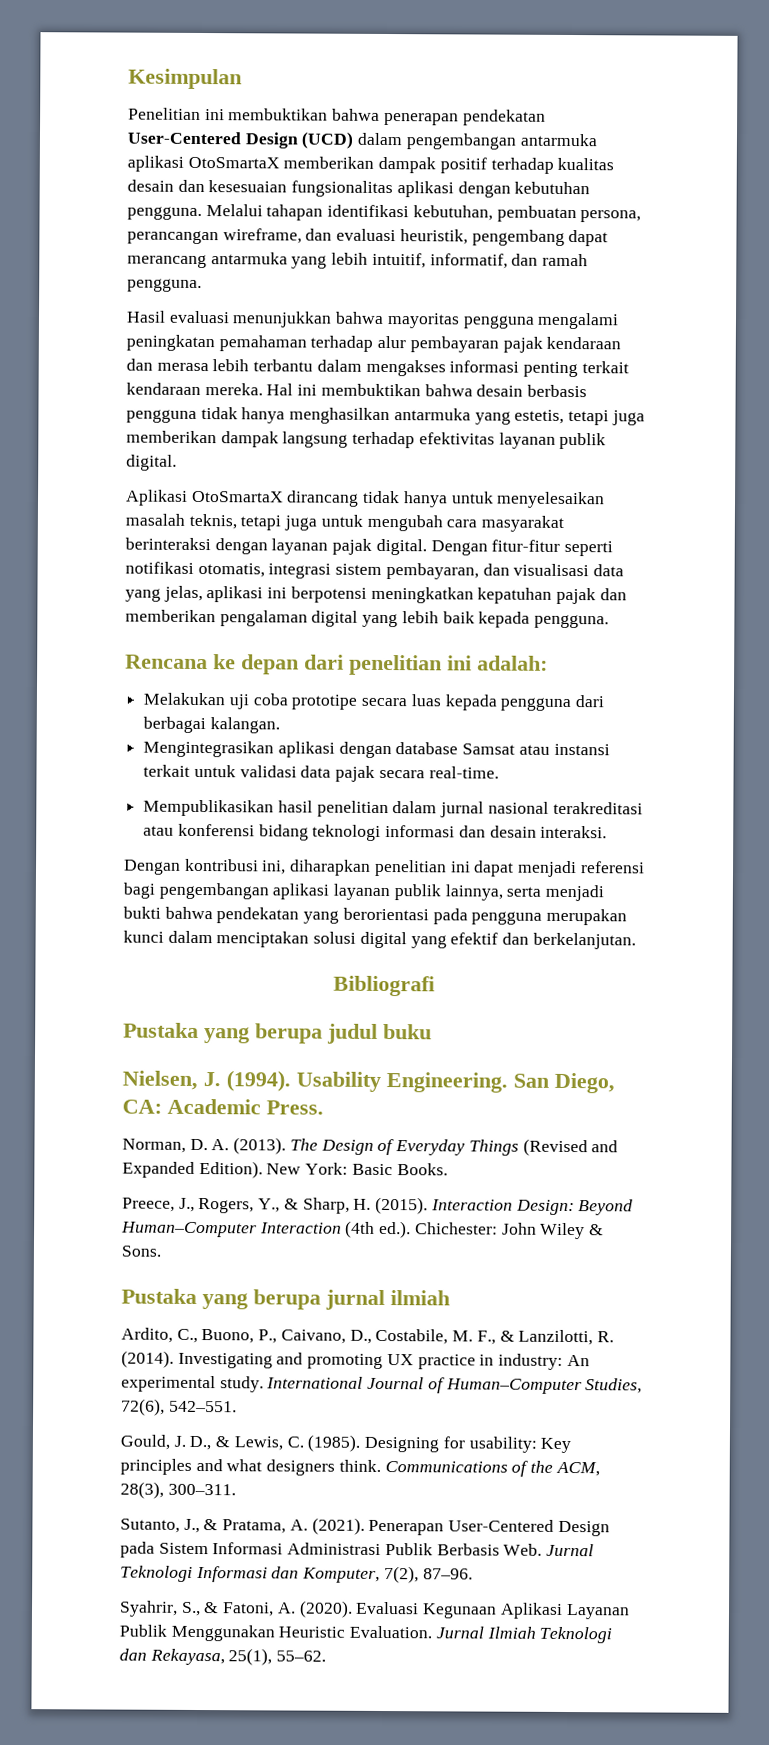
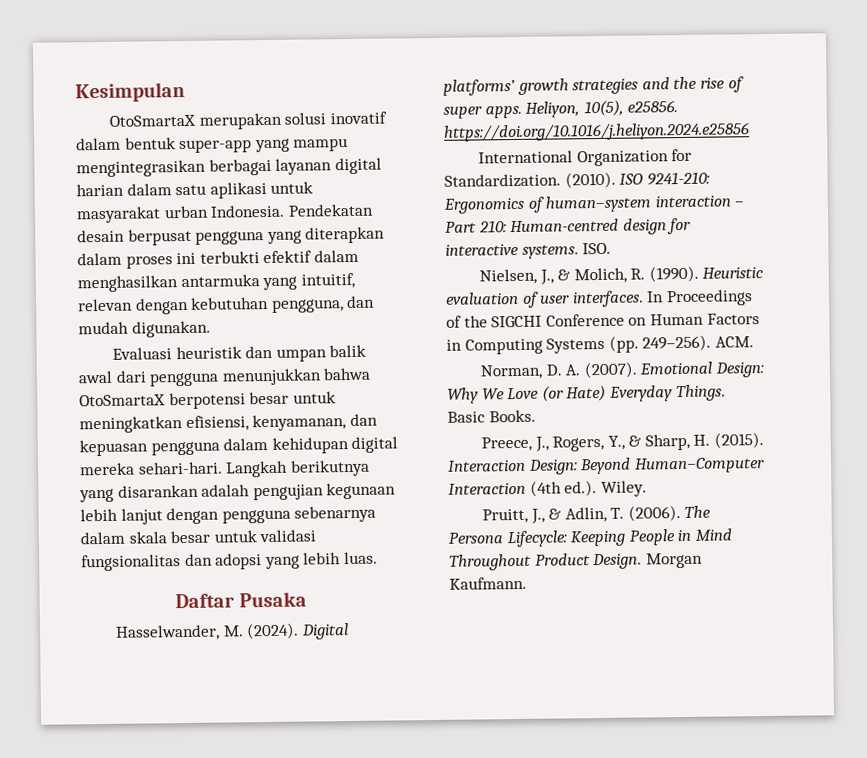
[128,107,546,126] [127,131,597,150] [127,155,615,174] [127,179,591,198] [127,204,642,223] [127,228,609,247] [127,252,589,269] [127,278,202,292] [126,310,620,330] [126,334,622,353] [126,358,629,378] [126,382,588,398] [126,406,645,426] [126,430,607,450] [126,454,177,471] [125,489,606,509] [125,513,565,532] [125,537,614,557] [125,561,625,580] [125,585,627,605] [125,609,610,629] [125,654,548,676] [143,692,605,712] [143,716,280,734] [143,740,610,759] [143,764,499,782] [143,799,643,818] [143,823,608,841] [123,858,645,878] [123,882,605,902] [123,906,628,926] [123,930,636,950] [333,975,435,997] [123,1022,432,1044] [122,1070,615,1094] [122,1098,324,1115] [122,1137,619,1157] [122,1160,349,1179] Penelitian ini membuktikan bahwa penerapan pendekatan User-Centered Design (UCD) dalam pengembangan antarmuka aplikasi OtoSmartaX memberikan dampak positif terhadap kualitas desain dan kesesuaian fungsionalitas aplikasi dengan kebutuhan pengguna. Melalui tahapan identifikasi kebutuhan, pembuatan persona, perancangan wireframe, dan evaluasi heuristik, pengembang dapat merancang antarmuka yang lebih intuitif, informatif, dan ramah pengguna. // Hasil evaluasi menunjukkan bahwa mayoritas pengguna mengalami peningkatan pemahaman terhadap alur pembayaran pajak kendaraan dan merasa lebih terbantu dalam mengakses informasi penting terkait kendaraan mereka. Hal ini membuktikan bahwa desain berbasis pengguna tidak hanya menghasilkan antarmuka yang estetis, tetapi juga memberikan dampak langsung terhadap efektivitas layanan publik digital. // Aplikasi OtoSmartaX dirancang tidak hanya untuk menyelesaikan masalah teknis, tetapi juga untuk mengubah cara masyarakat berinteraksi dengan layanan pajak digital. Dengan fitur-fitur seperti notifikasi otomatis, integrasi sistem pembayaran, dan visualisasi data yang jelas, aplikasi ini berpotensi meningkatkan kepatuhan pajak dan memberikan pengalaman digital yang lebih baik kepada pengguna. // Rencana ke depan dari penelitian ini adalah: // Melakukan uji coba prototipe secara luas kepada pengguna dari berbagai kalangan. // Mengintegrasikan aplikasi dengan database Samsat atau instansi terkait untuk validasi data pajak secara real-time. // Mempublikasikan hasil penelitian dalam jurnal nasional terakreditasi atau konferensi bidang teknologi informasi dan desain interaksi. // Dengan kontribusi ini, diharapkan penelitian ini dapat menjadi referensi bagi pengembangan aplikasi layanan publik lainnya, serta menjadi bukti bahwa pendekatan yang berorientasi pada pengguna merupakan kunci dalam menciptakan solusi digital yang efektif dan berkelanjutan. // Bibliografi // Pustaka yang berupa judul buku // Nielsen, J. (1994). Usability Engineering. San Diego, CA: Academic Press. // Norman, D. A. (2013). The Design of Everyday Things (Revised and Expanded Edition). New York: -> [108,111,387,130] [76,137,349,154] [76,157,382,178] [76,181,314,199] [76,203,374,224] [77,226,386,246] [77,249,359,269] [77,272,355,293] [78,295,376,315] [78,320,211,338] [111,344,367,362] [78,367,372,387] [79,391,336,410] [79,413,378,434] [79,436,399,457] [79,459,370,478] [79,482,397,503] [80,505,377,525] [80,529,317,545] [81,551,378,572] [175,591,307,609] [114,622,349,641] [443,76,744,96] [443,99,679,119] [443,122,750,142] [477,148,693,167] [444,171,710,189] [443,195,745,214] [445,217,692,235] [445,242,612,259] [478,265,764,285] [445,289,753,308] [446,313,760,328] [446,334,754,355] [479,361,765,380] [447,384,726,404] OtoSmartaX merupakan solusi inovatif dalam bentuk super-app yang mampu mengintegrasikan berbagai layanan digital harian dalam satu aplikasi untuk masyarakat urban Indonesia. Pendekatan desain berpusat pengguna yang diterapkan dalam proses ini terbukti efektif dalam menghasilkan antarmuka yang intuitif, relevan dengan kebutuhan pengguna, dan mudah digunakan. // Evaluasi heuristik dan umpan balik awal dari pengguna menunjukkan bahwa OtoSmartaX berpotensi besar untuk meningkatkan efisiensi, kenyamanan, dan kepuasan pengguna dalam kehidupan digital mereka sehari-hari. Langkah berikutnya yang disarankan adalah pengujian kegunaan lebih lanjut dengan pengguna sebenarnya dalam skala besar untuk validasi fungsionalitas dan adopsi yang lebih luas. // Daftar Pusaka // Hasselwander, M. (2024). Digital platforms’ growth strategies and the rise of super apps. Heliyon, 10(5), e25856. https://doi.org/10.1016/j.heliyon.2024.e25856 // International Organization for Standardization. (2010). ISO 9241-210: Ergonomics of human–system interaction – Part 210: Human-centred design for interactive systems. ISO. // Nielsen, J., & Molich, R. (1990). Heuristic evaluation of user interfaces. In Proceedings of the SIGCHI Conference on Human Factors in Computing Systems (pp. 249–256). ACM. // Norman, D. A. (2007). Emotional Design: Why We Love (or Hate) Everyday Things.
[414,1222,605,1240] [121,1245,161,1257] [121,1288,450,1311] [121,1327,614,1346] [121,1350,590,1370] [121,1375,643,1395] [121,1398,237,1416] [120,1434,572,1454] [120,1458,600,1477] [120,1481,236,1499] [120,1517,610,1537] [120,1541,595,1558] [120,1565,473,1584] [119,1600,630,1620] [119,1624,613,1644] [119,1648,327,1666] Chichester: John Wiley & Sons. // Pustaka yang berupa jurnal ilmiah // Ardito, C., Buono, P., Caivano, D., Costabile, M. F., & Lanzilotti, R. (2014). Investigating and promoting UX practice in industry: An experimental study. International Journal of Human–Computer Studies, 72(6), 542–551. // Gould, J. D., & Lewis, C. (1985). Designing for usability: Key principles and what designers think. Communications of the ACM, 28(3), 300–311. // Sutanto, J., & Pratama, A. (2021). Penerapan User-Centered Design pada Sistem Informasi Administrasi Publik Berbasis Web. Jurnal Teknologi Informasi dan Komputer, 7(2), 87–96. // Syahrir, S., & Fatoni, A. (2020). Evaluasi Kegunaan Aplikasi Layanan Publik Menggunakan Heuristic Evaluation. Jurnal Ilmiah Teknologi dan Rekayasa, 25(1), 55–62. -> [600,480,647,497] [481,505,712,524] [448,528,732,548] [449,552,703,571] [449,576,527,590] Wiley. // Pruitt, J., & Adlin, T. (2006). The Persona Lifecycle: Keeping People in Mind Throughout Product Design. Morgan Kaufmann.

